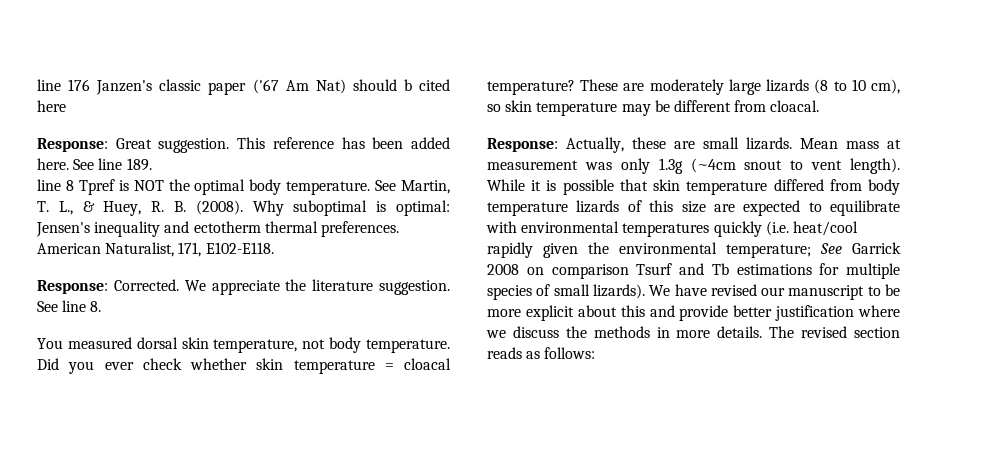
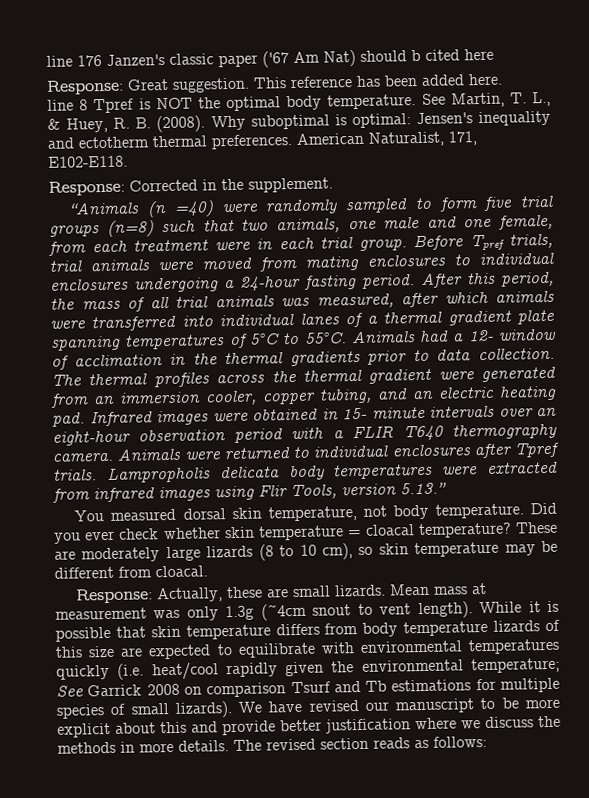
[73,158,152,171] See line 189. -> (503, 79) none
[113,279,450,295] [37,300,102,312] Corrected. We appreciate the literature suggestion. See line 8. -> [129,177,333,193] [69,195,553,218] [49,214,554,237] [48,233,553,256] [49,252,554,272] [50,271,554,293] [50,290,555,312] [50,309,556,332] [50,328,558,351] [51,347,555,370] [51,366,556,388] [50,385,557,408] [52,405,557,427] [52,423,558,446] [52,442,559,462] [53,461,558,483] [52,482,447,503] Corrected in the supplement. // “Animals (n =40) were randomly sampled to form five trial groups (n=8) such that two animals, one male and one female, from each treatment were in each trial group. Before Tpref trials, trial animals were moved from mating enclosures to individual enclosures undergoing a 24-hour fasting period. After this period, the mass of all trial animals was measured, after which animals were transferred into individual lanes of a thermal gradient plate spanning temperatures of 5◦C to 55◦C. Animals had a 12- window of acclimation in the thermal gradients prior to data collection. The thermal profiles across the thermal gradient were generated from an immersion cooler, copper tubing, and an electric heating pad. Infrared images were obtained in 15- minute intervals over an eight-hour observation period with a FLIR T640 thermography camera. Animals were returned to individual enclosures after Tpref trials. Lampropholis delicata body temperatures were extracted from infrared images using Flir Tools, version 5.13.”
[773,179,824,191] differed -> [275,623,320,636] differs

